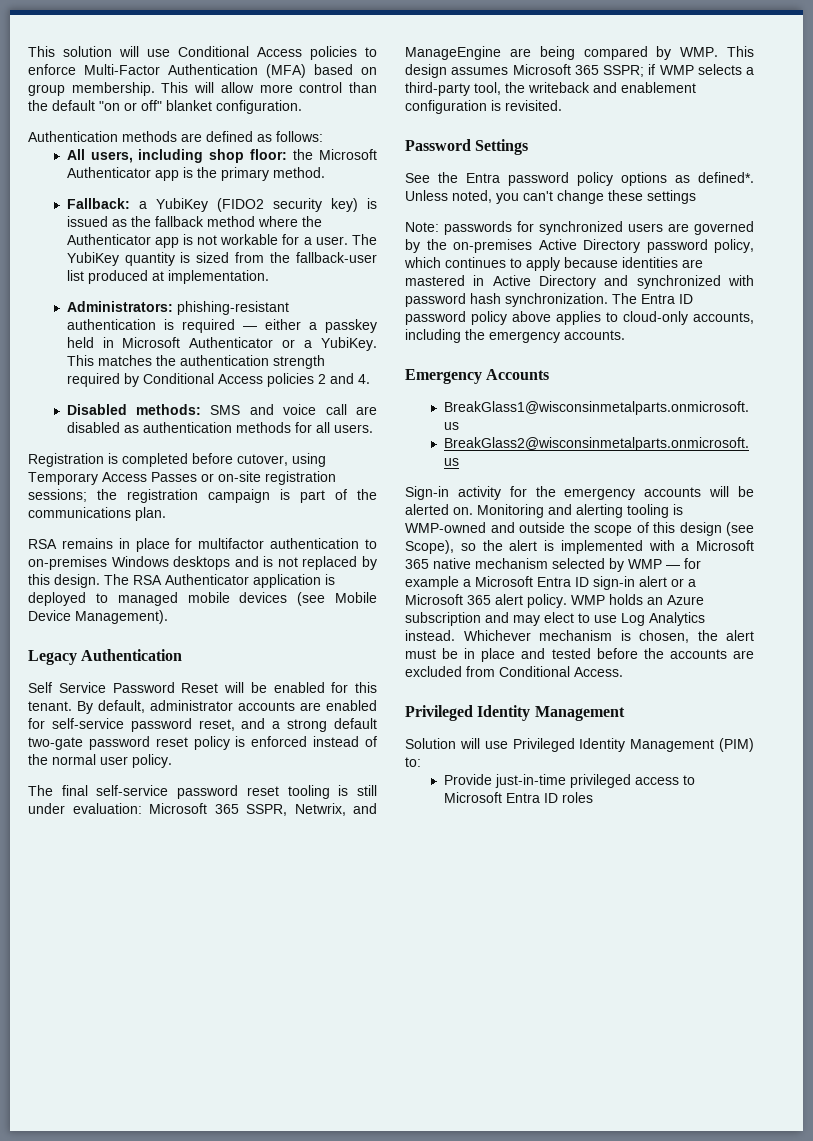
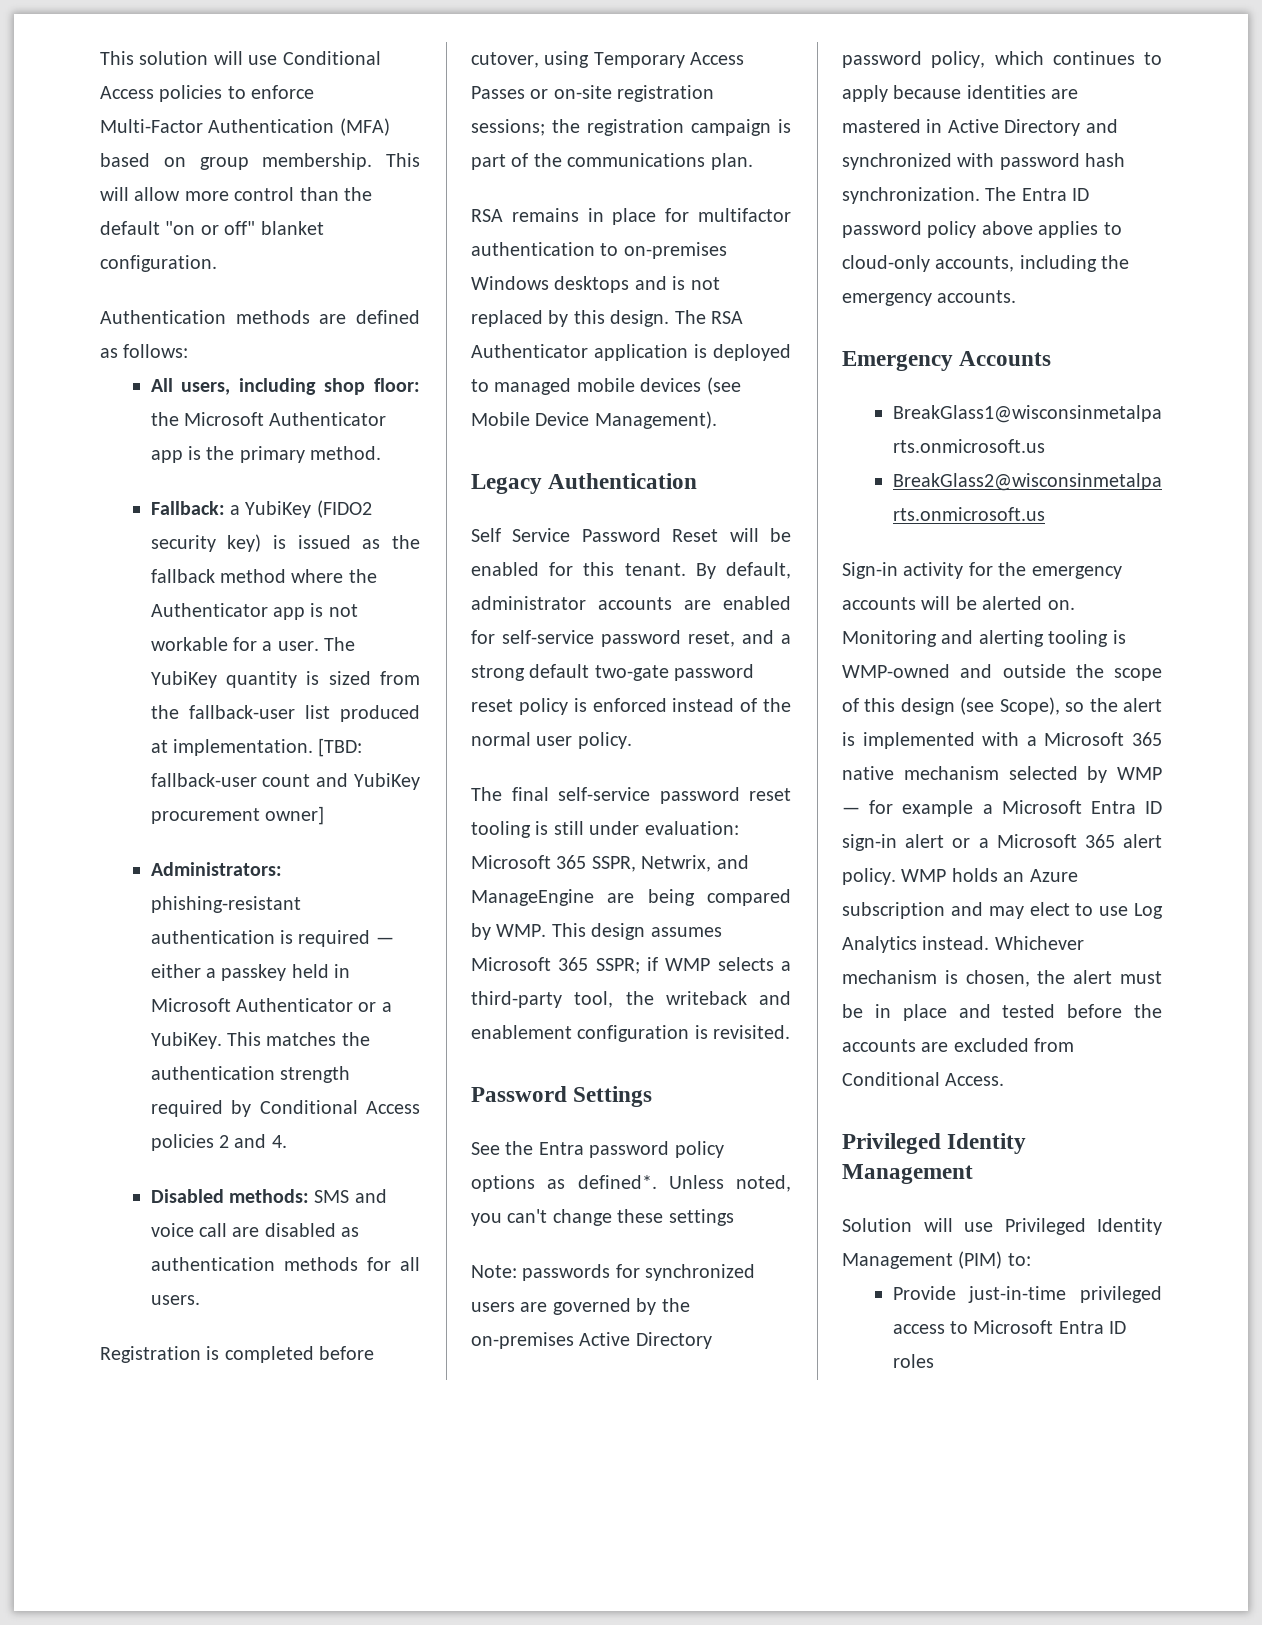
(269, 277) none -> [318,738,363,757] [150,773,420,790] [150,806,324,825] [TBD: fallback-user count and YubiKey procurement owner]

